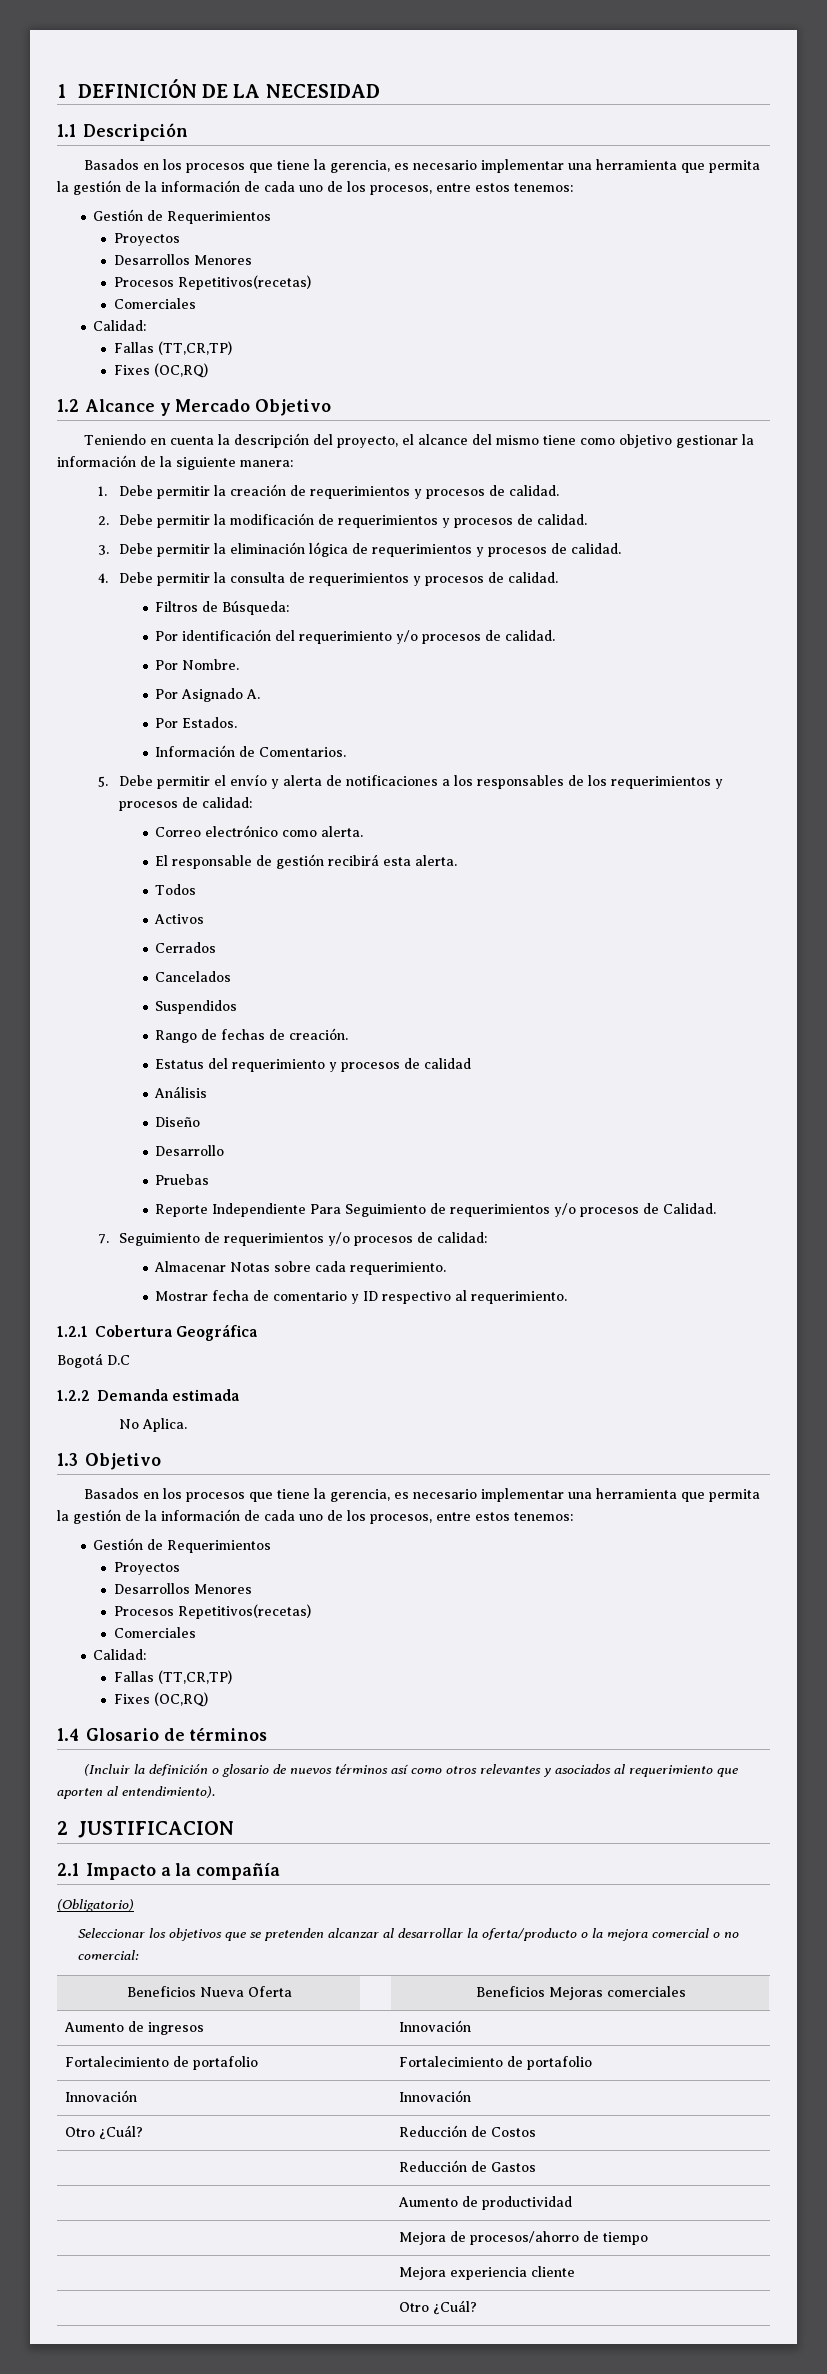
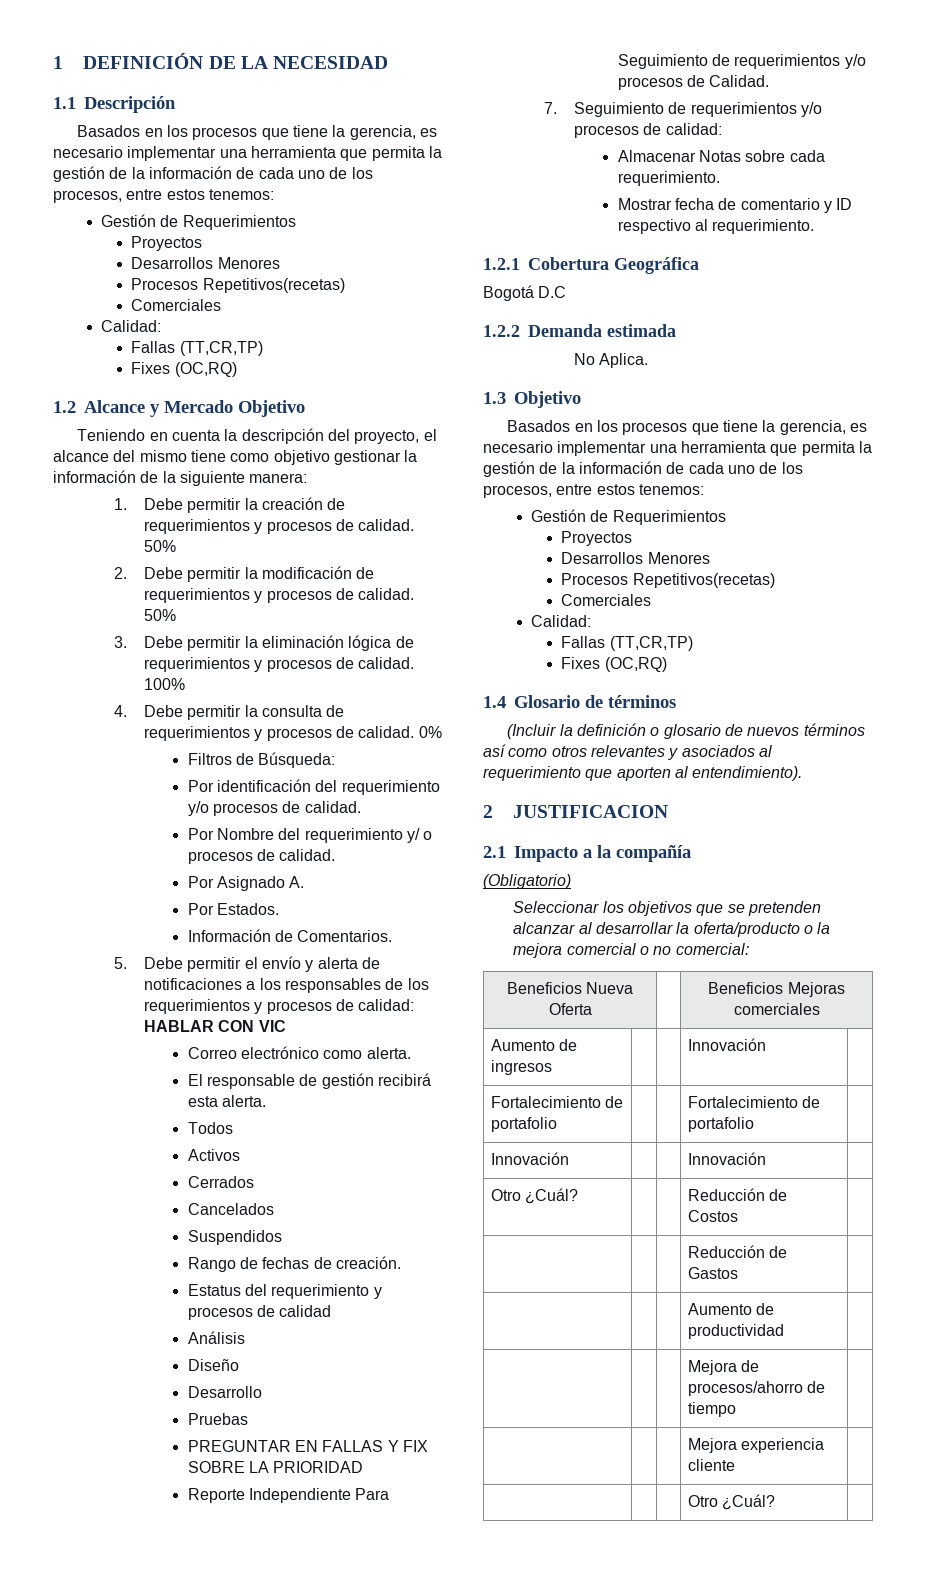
(560, 490) none -> [144,540,177,552] 50%
(588, 519) none -> [144,609,177,621] 50%
(622, 548) none -> [144,678,186,690] 100%
(559, 577) none -> [418,726,442,738] 0%
[182,659,240,670] Nombre. -> [216,828,433,843] [187,849,336,864] Nombre del requerimiento y/ o procesos de calidad.
(253, 802) none -> [144,1020,286,1032] HABLAR CON VIC
(210, 1179) none -> [187,1440,428,1452] [187,1461,364,1473] // PREGUNTAR EN FALLAS Y FIX SOBRE LA PRIORIDAD

